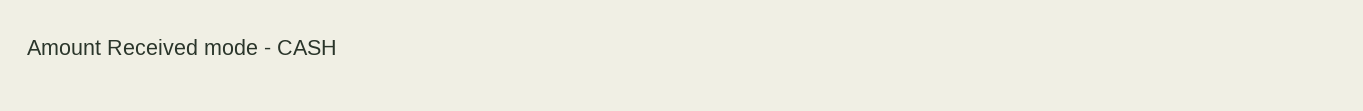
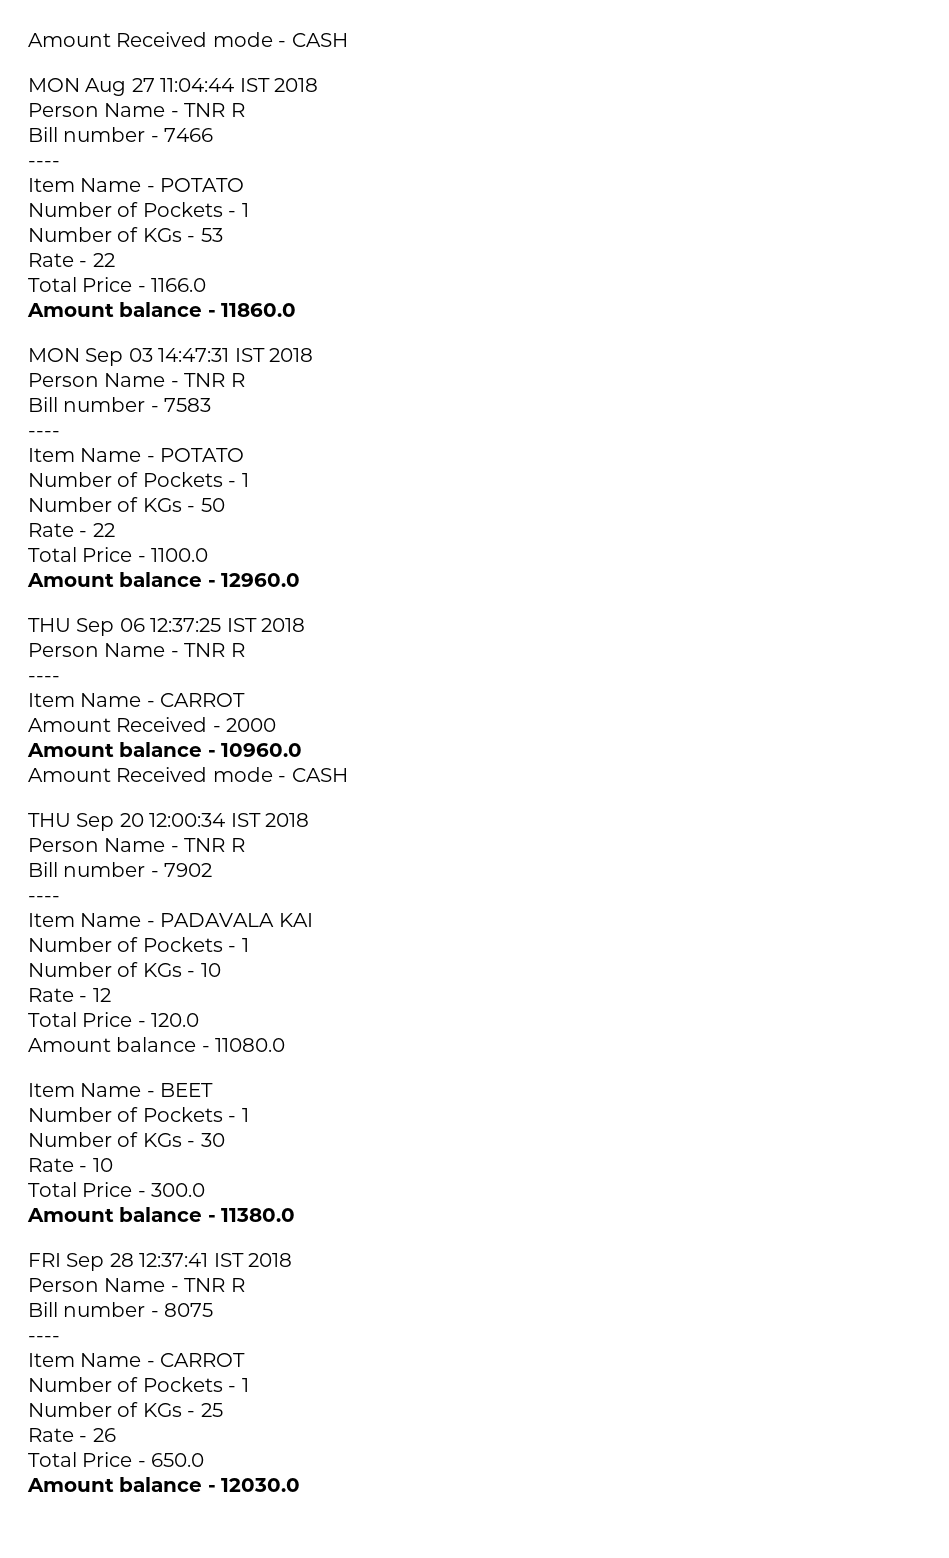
[27,39,337,55] Amount Received mode - CASH -> [28,32,348,47] [28,78,318,96] [28,103,245,117] [28,127,214,142] [28,161,60,167] [28,178,245,192] [28,202,249,217] [28,227,223,242] [28,253,115,267] [28,277,207,292] [27,302,297,317] [28,348,313,366] [28,373,245,387] [28,397,212,412] [28,431,60,437] [28,448,245,462] [28,472,249,487] [28,497,225,512] [28,523,115,537] [28,547,209,562] [27,572,301,587] [28,618,305,636] [28,643,245,657] [28,676,60,682] [28,693,246,707] [28,717,277,732] [27,742,303,757] [28,767,348,782] [28,813,309,831] [28,838,245,852] [28,862,213,877] [28,896,60,902] [28,913,313,927] [28,937,249,952] [28,962,221,977] [28,988,111,1002] [28,1012,200,1027] [28,1037,286,1052] [28,1083,214,1097] [28,1107,249,1122] [28,1132,225,1147] [28,1158,113,1172] [28,1182,206,1197] [27,1207,296,1222] [28,1253,292,1271] [28,1278,245,1292] [28,1302,214,1317] [28,1336,60,1342] [28,1353,246,1367] [28,1377,249,1392] [28,1402,223,1417] [28,1428,116,1442] [28,1452,205,1467] [27,1477,301,1492] Amount Received mode - CASH // MON Aug 27 11:04:44 IST 2018 // Person Name - TNR R // Bill number - 7466 // ---- // Item Name - POTATO // Number of Pockets - 1 // Number of KGs - 53 // Rate - 22 // Total Price - 1166.0 // Amount balance - 11860.0 // MON Sep 03 14:47:31 IST 2018 // Person Name - TNR R // Bill number - 7583 // ---- // Item Name - POTATO // Number of Pockets - 1 // Number of KGs - 50 // Rate - 22 // Total Price - 1100.0 // Amount balance - 12960.0 // THU Sep 06 12:37:25 IST 2018 // Person Name - TNR R // ---- // Item Name - CARROT // Amount Received - 2000 // Amount balance - 10960.0 // Amount Received mode - CASH // THU Sep 20 12:00:34 IST 2018 // Person Name - TNR R // Bill number - 7902 // ---- // Item Name - PADAVALA KAI // Number of Pockets - 1 // Number of KGs - 10 // Rate - 12 // Total Price - 120.0 // Amount balance - 11080.0 // Item Name - BEET // Number of Pockets - 1 // Number of KGs - 30 // Rate - 10 // Total Price - 300.0 // Amount balance - 11380.0 // FRI Sep 28 12:37:41 IST 2018 // Person Name - TNR R // Bill number - 8075 // ---- // Item Name - CARROT // Number of Pockets - 1 // Number of KGs - 25 // Rate - 26 // Total Price - 650.0 // Amount balance - 12030.0

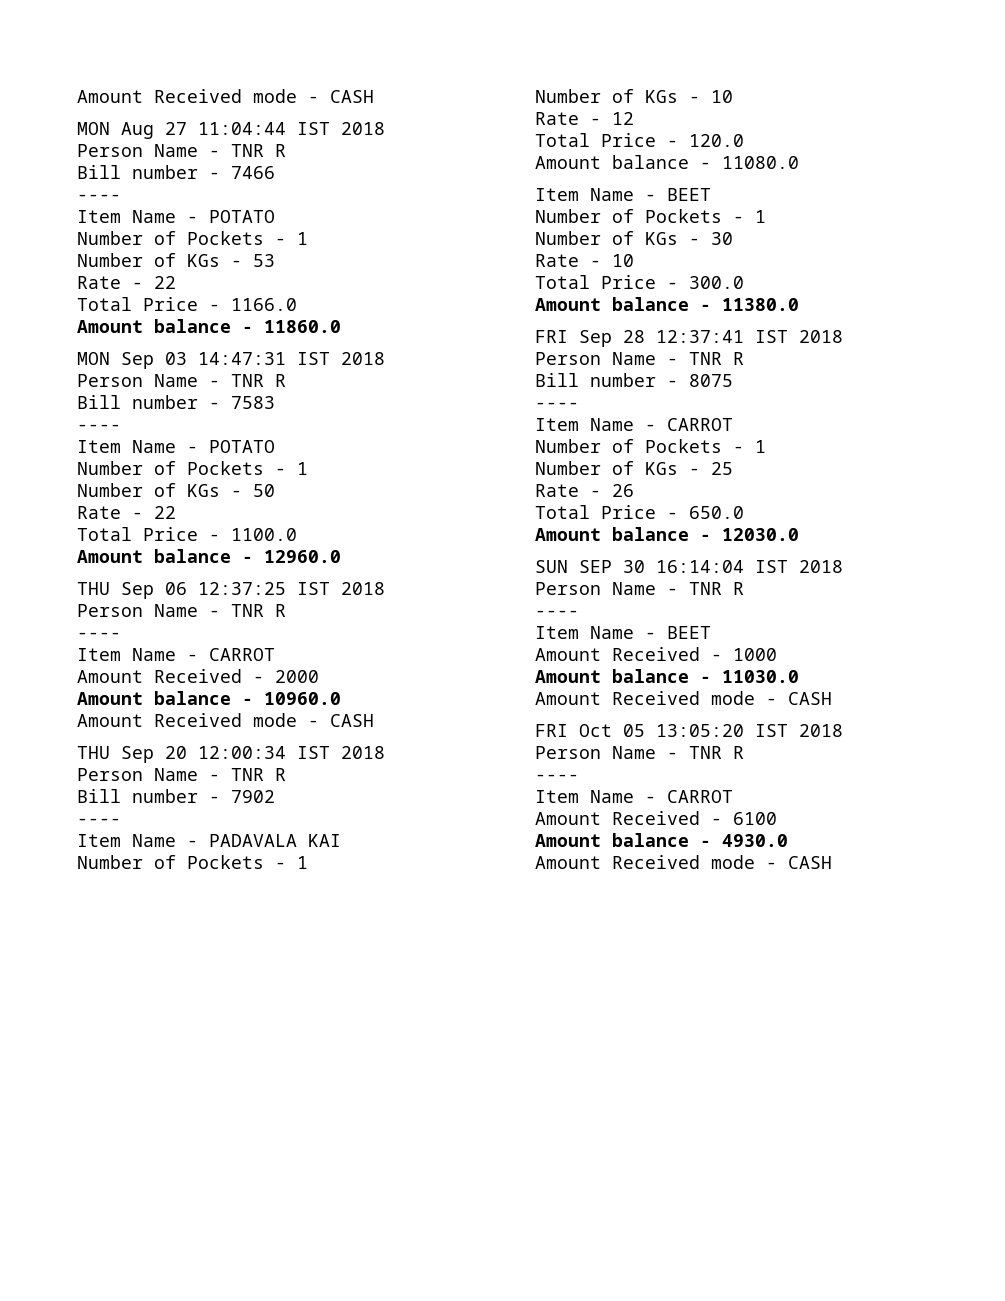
(301, 1485) none -> [535,560,843,573] [535,582,744,595] [535,610,579,617] [535,626,711,639] [535,647,777,661] [535,669,799,683] [535,691,832,705] [535,724,843,737] [535,746,744,759] [535,774,579,781] [535,790,733,803] [535,811,777,825] [535,833,788,847] [535,855,832,869] // SUN SEP 30 16:14:04 IST 2018 // Person Name - TNR R // ---- // Item Name - BEET // Amount Received - 1000 // Amount balance - 11030.0 // Amount Received mode - CASH // FRI Oct 05 13:05:20 IST 2018 // Person Name - TNR R // ---- // Item Name - CARROT // Amount Received - 6100 // Amount balance - 4930.0 // Amount Received mode - CASH

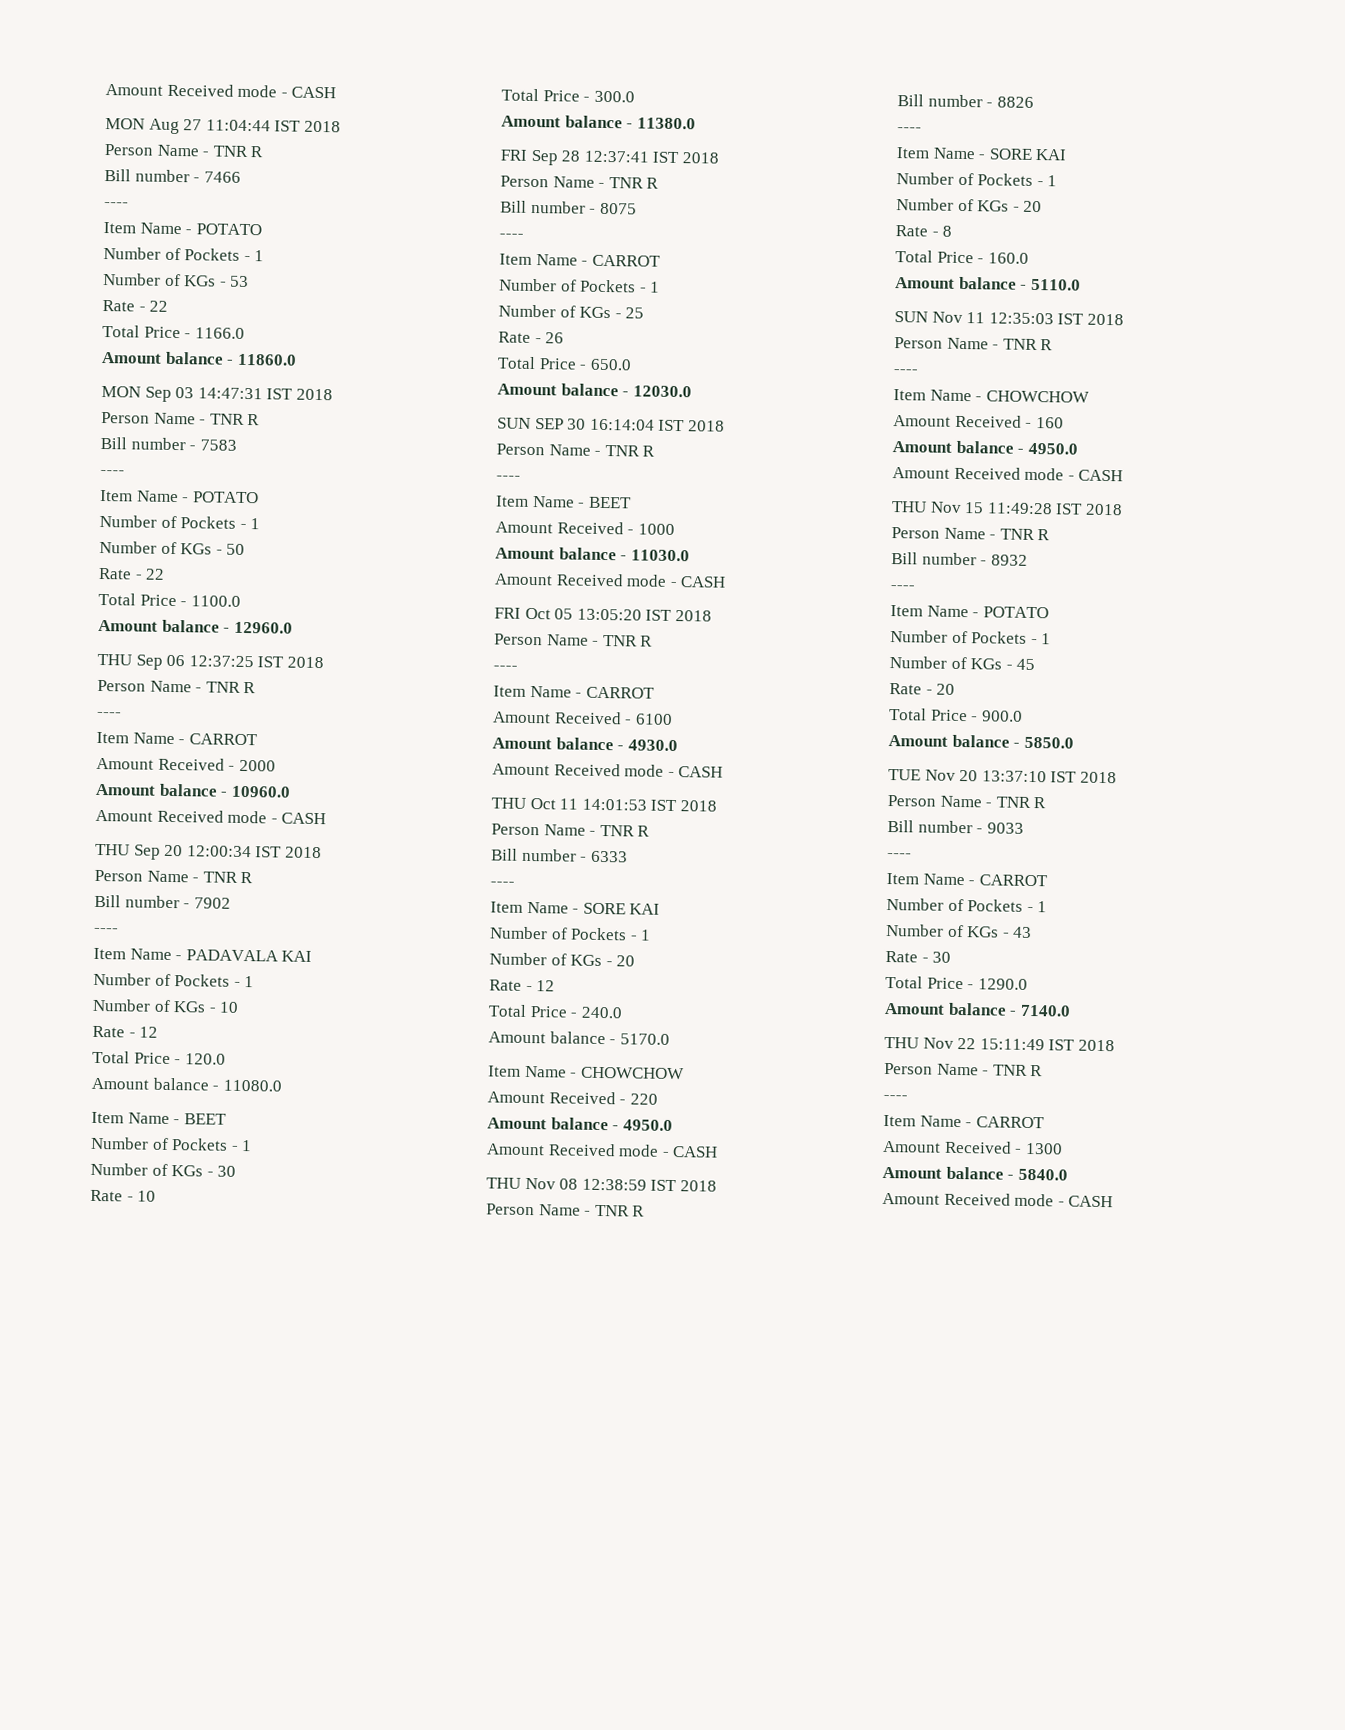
(832, 862) none -> [491,797,717,812] [491,823,651,837] [491,848,628,863] [490,881,515,887] [490,901,661,915] [489,926,652,941] [489,952,636,967] [489,979,556,992] [488,1004,623,1019] [488,1031,670,1045] [488,1065,685,1080] [487,1091,658,1105] [487,1117,673,1132] [486,1143,719,1158] [486,1177,717,1192] [486,1203,646,1217] [897,94,1034,108] [897,127,922,133] [896,147,1068,161] [896,172,1058,187] [896,198,1043,213] [895,225,953,237] [895,250,1029,264] [895,276,1081,291] [894,311,1124,326] [894,337,1054,351] [893,369,918,375] [893,389,1090,403] [893,414,1064,429] [892,440,1078,455] [892,466,1124,482] [891,501,1123,516] [891,527,1051,541] [891,552,1028,566] [890,585,915,591] [890,605,1049,619] [890,630,1052,645] [889,656,1036,671] [889,683,956,695] [889,708,1023,722] [888,734,1074,749] [888,769,1117,784] [887,795,1047,809] [887,819,1024,834] [887,852,912,859] [886,872,1048,887] [886,897,1048,913] [886,923,1033,939] [885,950,952,963] [885,975,1028,990] [884,1002,1071,1017] [884,1036,1115,1052] [884,1062,1044,1077] [883,1094,908,1101] [883,1114,1045,1129] [883,1140,1063,1155] [882,1166,1068,1181] [882,1192,1114,1208] // THU Oct 11 14:01:53 IST 2018 // Person Name - TNR R // Bill number - 6333 // ---- // Item Name - SORE KAI // Number of Pockets - 1 // Number of KGs - 20 // Rate - 12 // Total Price - 240.0 // Amount balance - 5170.0 // Item Name - CHOWCHOW // Amount Received - 220 // Amount balance - 4950.0 // Amount Received mode - CASH // THU Nov 08 12:38:59 IST 2018 // Person Name - TNR R // Bill number - 8826 // ---- // Item Name - SORE KAI // Number of Pockets - 1 // Number of KGs - 20 // Rate - 8 // Total Price - 160.0 // Amount balance - 5110.0 // SUN Nov 11 12:35:03 IST 2018 // Person Name - TNR R // ---- // Item Name - CHOWCHOW // Amount Received - 160 // Amount balance - 4950.0 // Amount Received mode - CASH // THU Nov 15 11:49:28 IST 2018 // Person Name - TNR R // Bill number - 8932 // ---- // Item Name - POTATO // Number of Pockets - 1 // Number of KGs - 45 // Rate - 20 // Total Price - 900.0 // Amount balance - 5850.0 // TUE Nov 20 13:37:10 IST 2018 // Person Name - TNR R // Bill number - 9033 // ---- // Item Name - CARROT // Number of Pockets - 1 // Number of KGs - 43 // Rate - 30 // Total Price - 1290.0 // Amount balance - 7140.0 // THU Nov 22 15:11:49 IST 2018 // Person Name - TNR R // ---- // Item Name - CARROT // Amount Received - 1300 // Amount balance - 5840.0 // Amount Received mode - CASH

